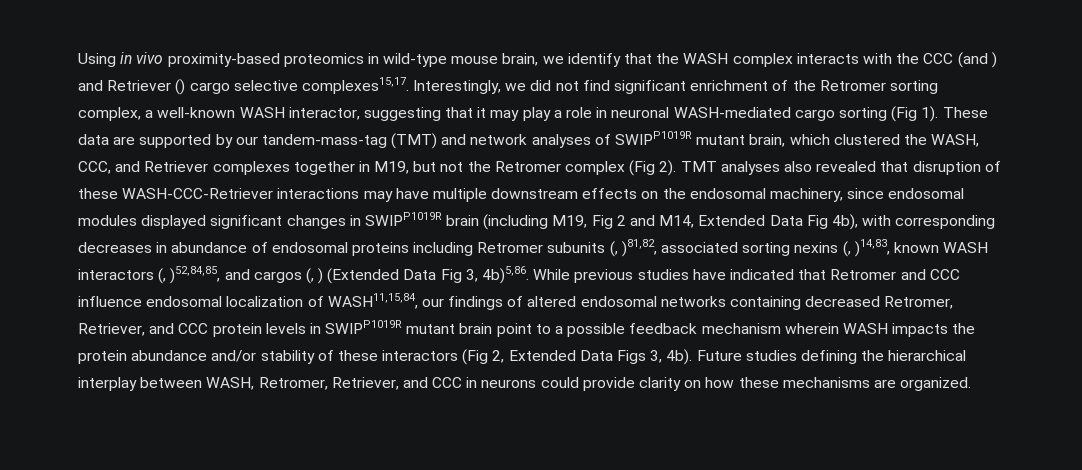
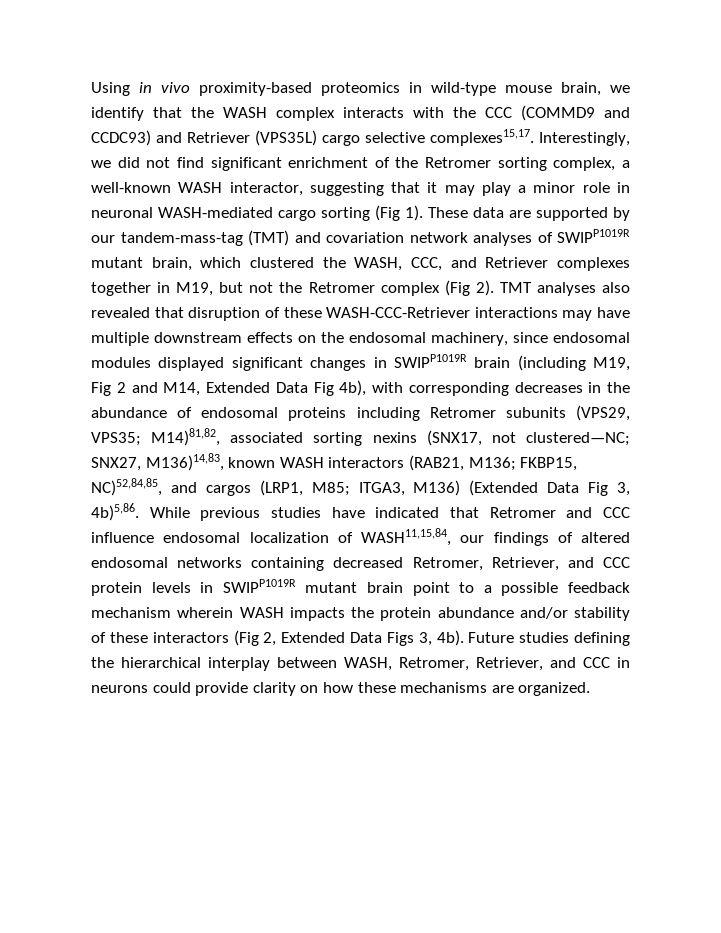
[957,52,997,68] [78,79,186,95] (and ) and Retriever () -> [521,105,630,121] [91,130,317,146] (COMMD9 and CCDC93) and Retriever (VPS35L)
(562, 114) none -> [533,182,576,193] minor
(467, 139) none -> [326,232,404,243] covariation
(168, 247) none -> [607,382,630,393] the
[609,239,989,257] [78,266,324,284] (, )81,82, associated sorting nexins (, )14,83, known WASH interactors (, )52,84,85, and cargos (, ) -> [576,405,630,421] [91,428,631,446] [91,453,578,471] [91,478,461,496] (VPS29, VPS35; M14)81,82, associated sorting nexins (SNX17, not clustered—NC; SNX27, M136)14,83, known WASH interactors (RAB21, M136; FKBP15, NC)52,84,85, and cargos (LRP1, M85; ITGA3, M136)

